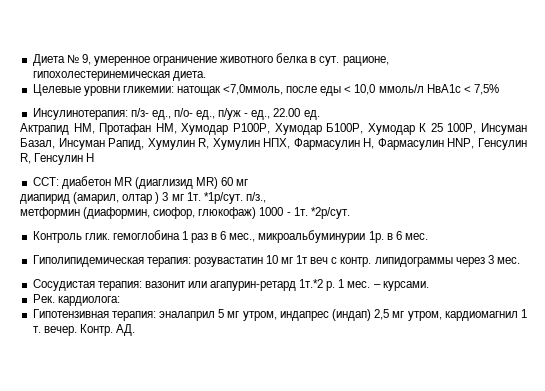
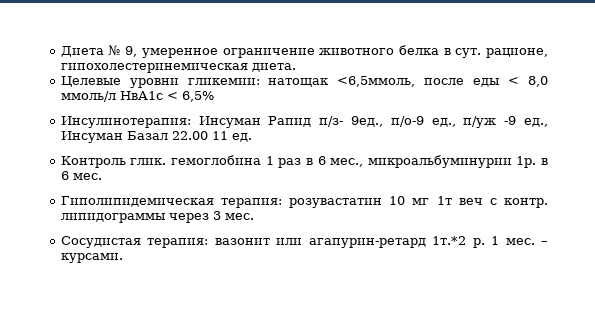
[223,84,284,95] <7,0ммоль, -> [337,76,416,87] <6,5ммоль,
[354,84,376,95] 10,0 -> [528,76,548,87] 8,0
[473,84,499,95] 7,5% -> [181,91,214,102] 6,5%
[130,108,320,120] [20,123,527,135] [20,138,527,150] [20,153,95,165] [32,176,249,189] [20,192,266,204] [20,207,350,219] п/з- ед., п/о- ед., п/уж - ед., 22.00 ед. // Актрапид НМ, Протафан НМ, Хумодар Р100Р, Хумодар Б100Р, Хумодар К 25 100Р, Инсуман Базал, Инсуман Рапид, Хумулин R, Хумулин НПХ, Фармасулин Н, Фармасулин НNР, Генсулин R, Генсулин Н // ССТ: диабетон МR (диаглизид МR) 60 мг // диапирид (амарил, олтар ) 3 мг 1т. *1р/сут. п/з., // метформин (диаформин, сиофор, глюкофаж) 1000 - 1т. *2р/сут. -> [198,116,548,128] [60,131,252,143] Инсуман Рапид п/з- 9ед., п/о-9 ед., п/уж -9 ед., Инсуман Базал 22.00 11 ед.
[32,294,120,306] [32,309,527,321] [32,324,135,336] // Рек. кардиолога: // Гипотензивная терапия: эналаприл 5 мг утром, индапрес (индап) 2,5 мг утром, кардиомагнил 1 т. вечер. Контр. АД. -> (123, 258) none

